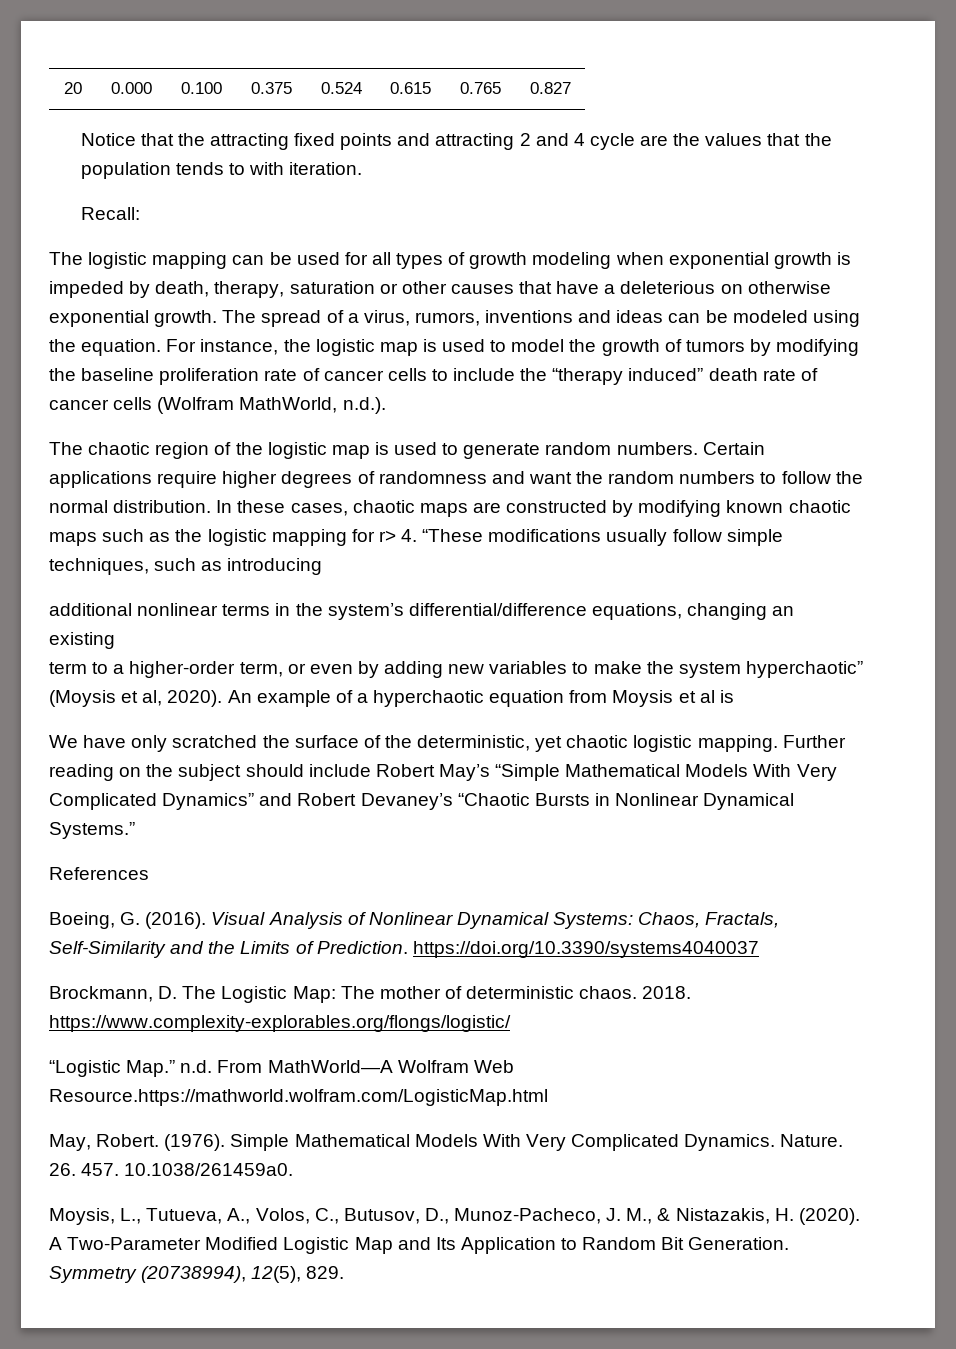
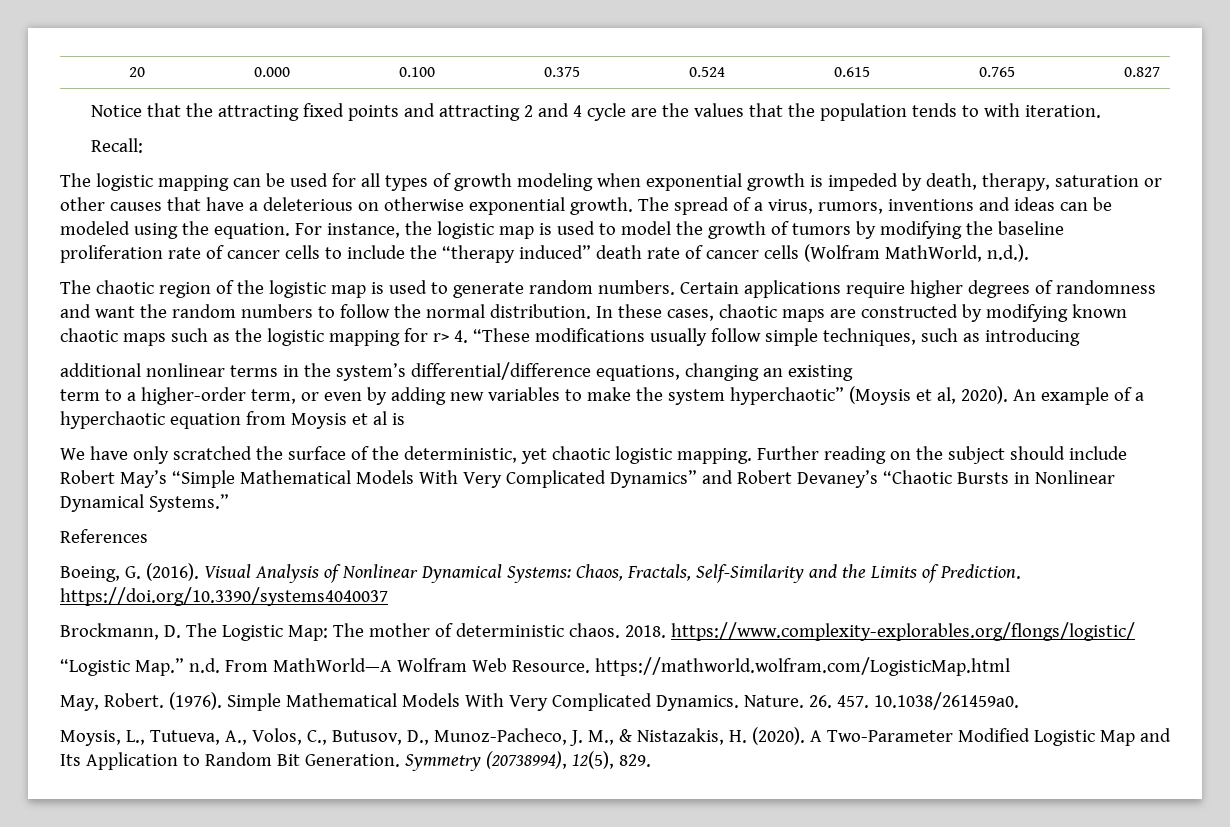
[49,1089,548,1106] Resource.https://mathworld.wolfram.com/LogisticMap.html -> [511,657,1010,676] Resource. https://mathworld.wolfram.com/LogisticMap.html

